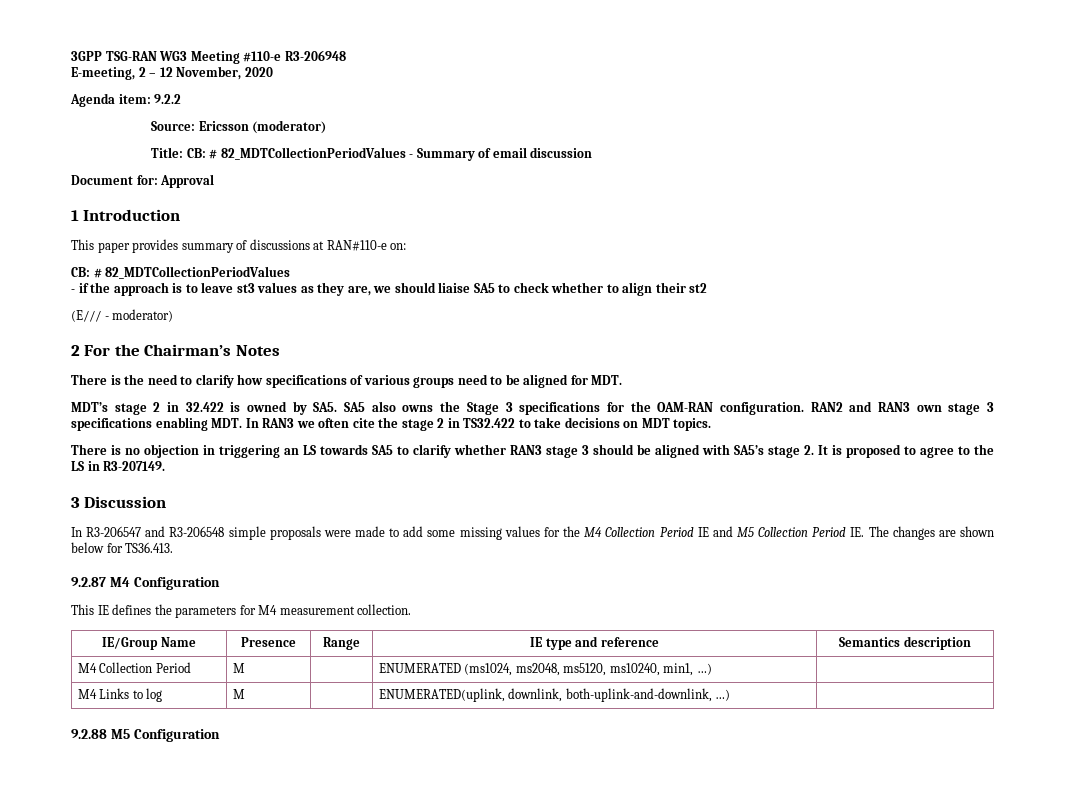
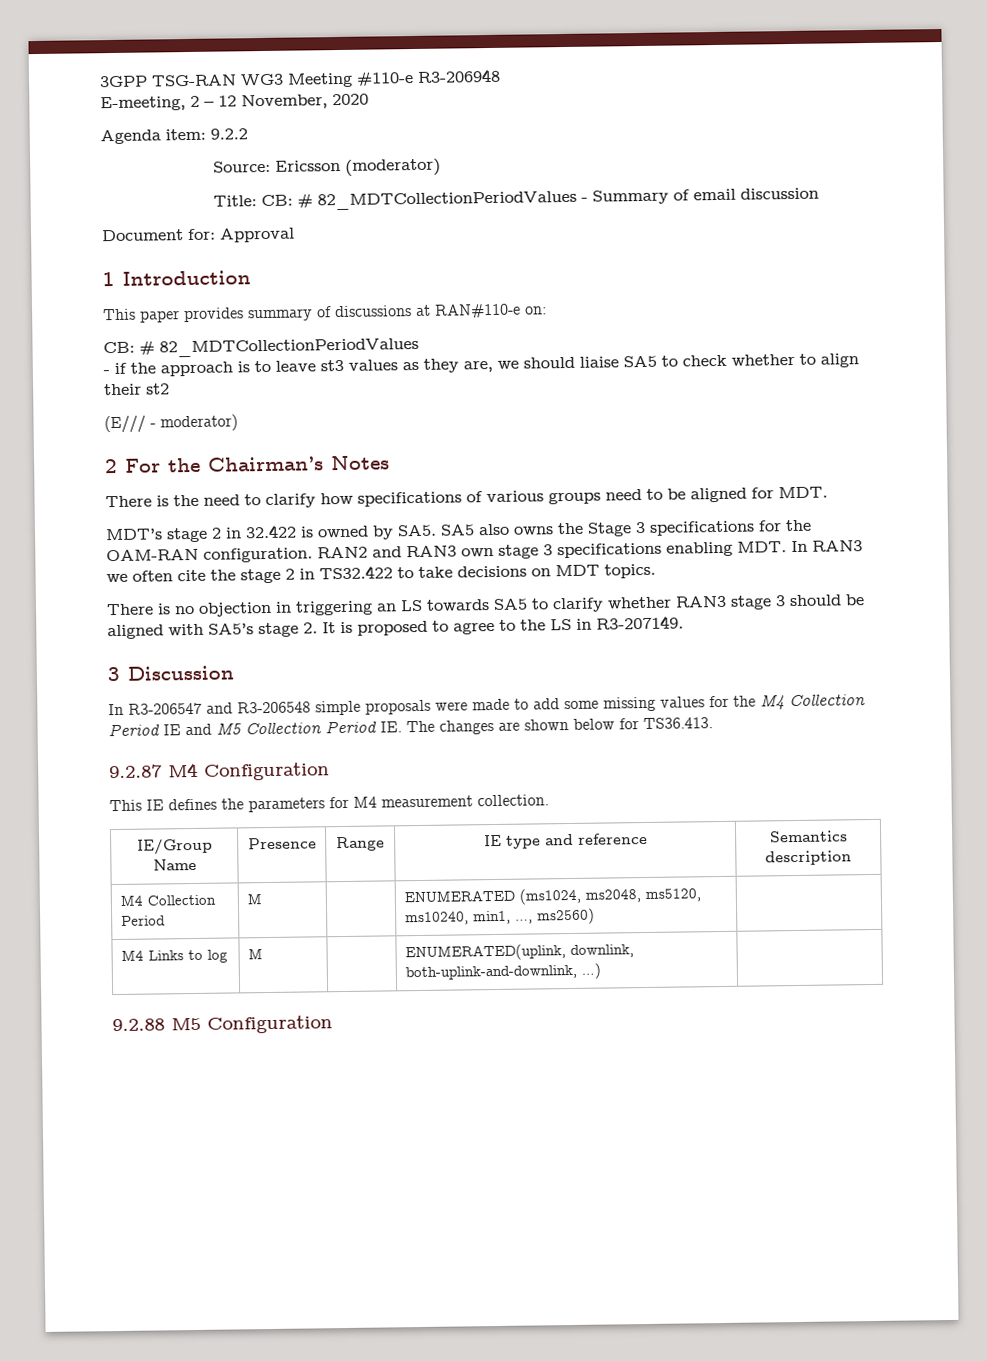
[696,663,712,675] …) -> [514,907,595,925] …, ms2560)

